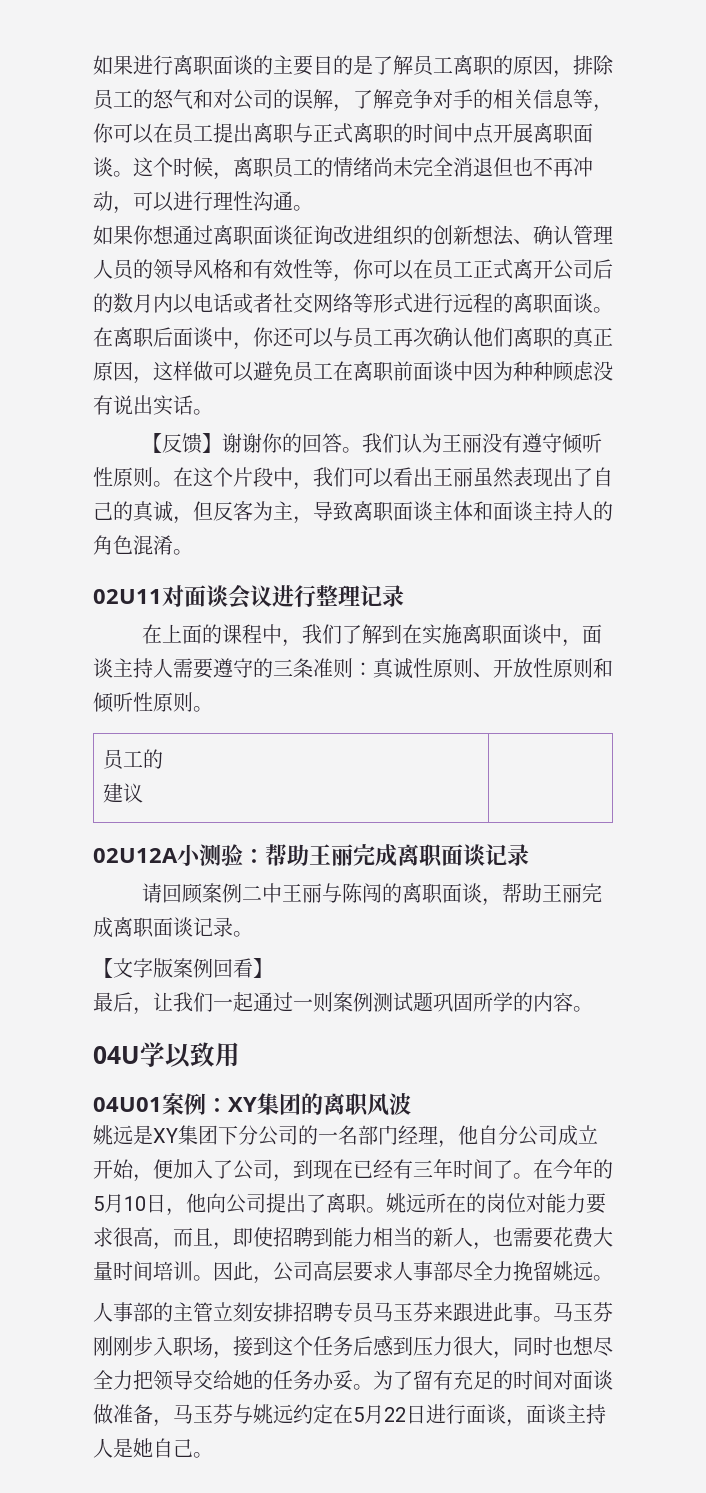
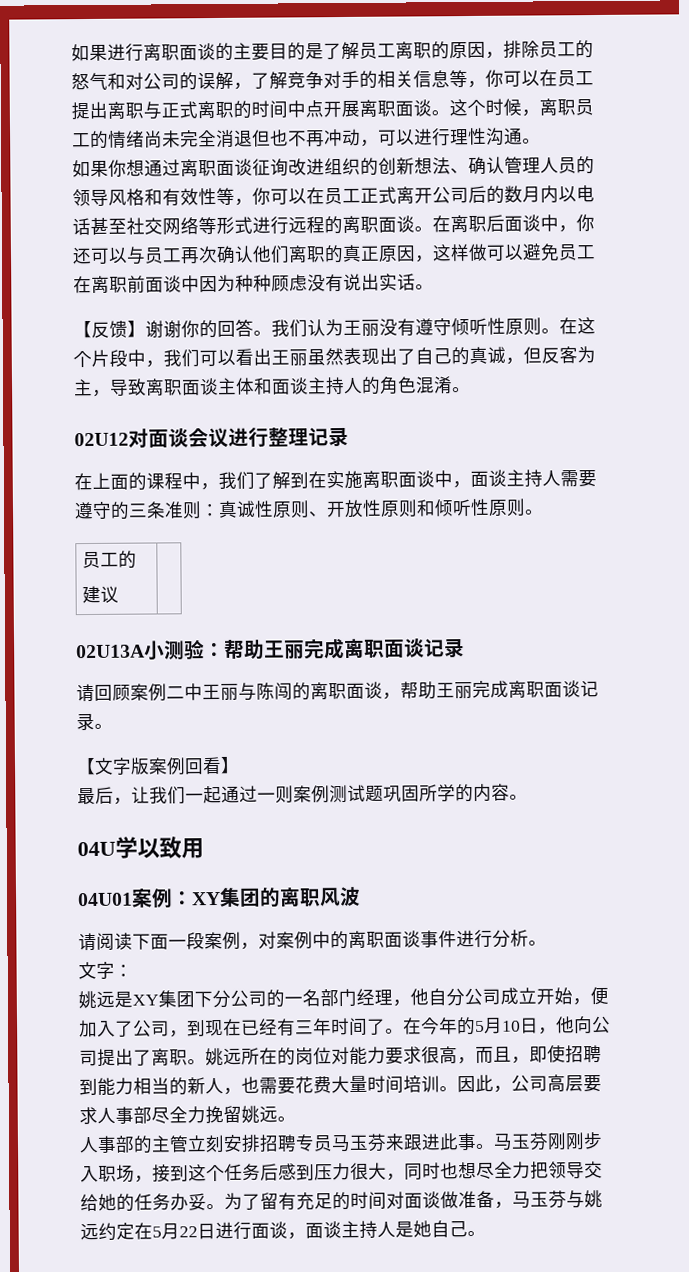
[233,293,273,314] 或者 -> [90,217,127,235] 甚至
[93,589,162,604] 02U11 -> [74,432,129,447] 02U12
[93,848,178,863] 02U12A -> [76,644,145,659] 02U13A
(411, 1104) none -> [78,929,547,952] [78,961,133,980] // 请阅读下面一段案例，对案例中的离职面谈事件进行分析。 // 文字：

